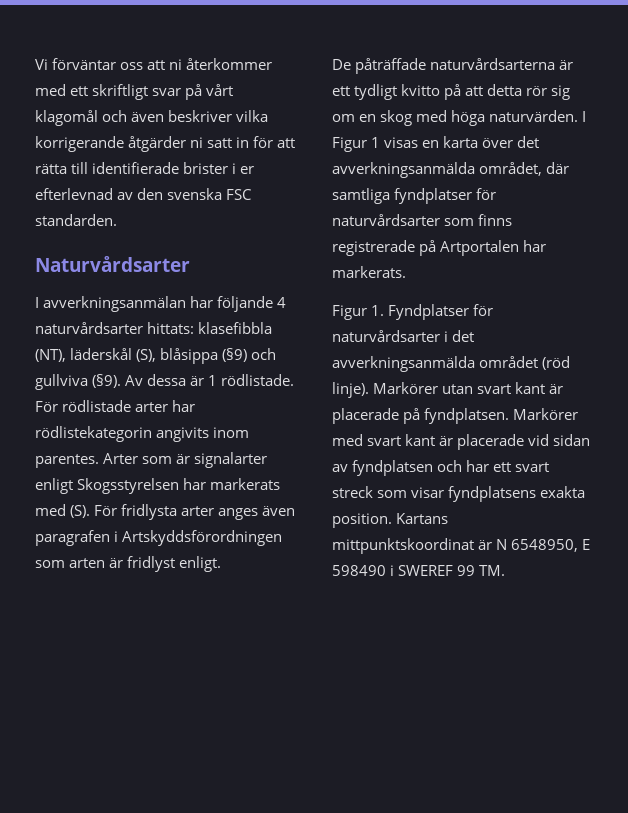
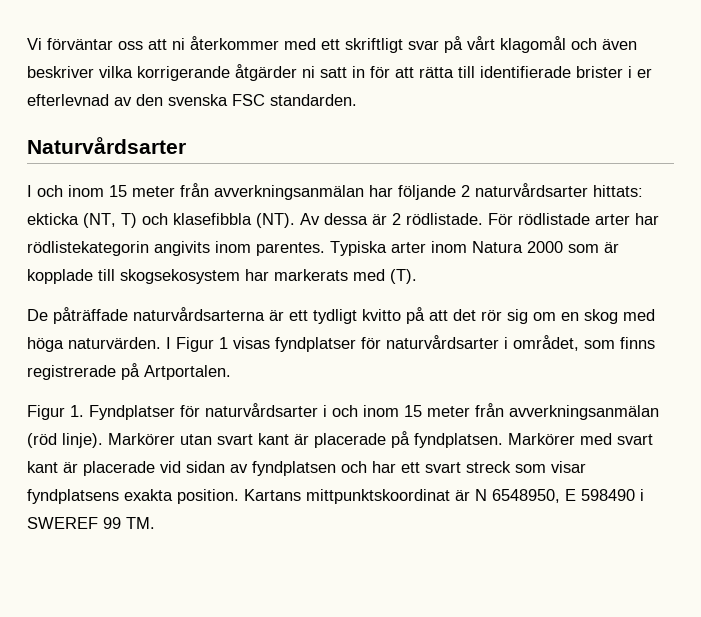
(39, 302) none -> [37,183,209,197] och inom 15 meter från
[277,297,287,308] 4 -> [461,185,470,197] 2
[198,322,273,334] [35,348,277,364] [35,374,122,390] klasefibbla (NT), läderskål (S), blåsippa (§9) och gullviva (§9). -> [27,213,295,228] ekticka (NT, T) och klasefibbla (NT).
[208,375,218,386] 1 -> [392,213,401,225] 2
[103,452,268,468] [35,478,281,494] [35,504,296,520] [35,530,283,546] [35,556,222,572] Arter som är signalarter enligt Skogsstyrelsen har markerats med (S). För fridlysta arter anges även paragrafen i Artskyddsförordningen som arten är fridlyst enligt. -> [330,241,619,256] [27,269,417,284] Typiska arter inom Natura 2000 som är kopplade till skogsekosystem har markerats med (T).
[487,84,523,96] detta -> [453,309,476,321] det
[422,136,540,148] [332,162,570,178] [332,188,390,204] en karta över det avverkningsanmälda området, där samtliga -> (270, 343) none
(440, 220) none -> [504,335,579,351] i området,
[440,240,547,256] [332,266,406,278] Artportalen har markerats. -> [144,365,231,380] Artportalen.
[452,330,475,342] [332,356,539,372] det avverkningsanmälda området -> [332,403,659,420] och inom 15 meter från avverkningsanmälan

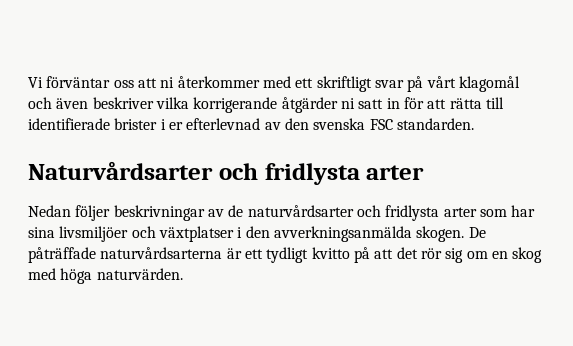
[27,183,643,200] [27,213,659,228] [27,241,619,256] [27,269,417,284] // I och inom 15 meter från avverkningsanmälan har följande 2 naturvårdsarter hittats: ekticka (NT, T) och klasefibbla (NT). Av dessa är 2 rödlistade. För rödlistade arter har rödlistekategorin angivits inom parentes. Typiska arter inom Natura 2000 som är kopplade till skogsekosystem har markerats med (T). // -> [218,163,425,185] [28,205,536,221] [28,226,465,242] och fridlysta arter // Nedan följer beskrivningar av de naturvårdsarter och fridlysta arter som har sina livsmiljöer och växtplatser i den avverkningsanmälda skogen.
[166,335,655,352] [27,363,231,380] [27,403,659,420] [27,431,653,448] [27,461,586,476] [27,489,644,504] [27,517,155,529] I Figur 1 visas fyndplatser för naturvårdsarter i området, som finns registrerade på Artportalen. // Figur 1. Fyndplatser för naturvårdsarter i och inom 15 meter från avverkningsanmälan (röd linje). Markörer utan svart kant är placerade på fyndplatsen. Markörer med svart kant är placerade vid sidan av fyndplatsen och har ett svart streck som visar fyndplatsens exakta position. Kartans mittpunktskoordinat är N 6548950, E 598490 i SWEREF 99 TM. -> (183, 274) none

